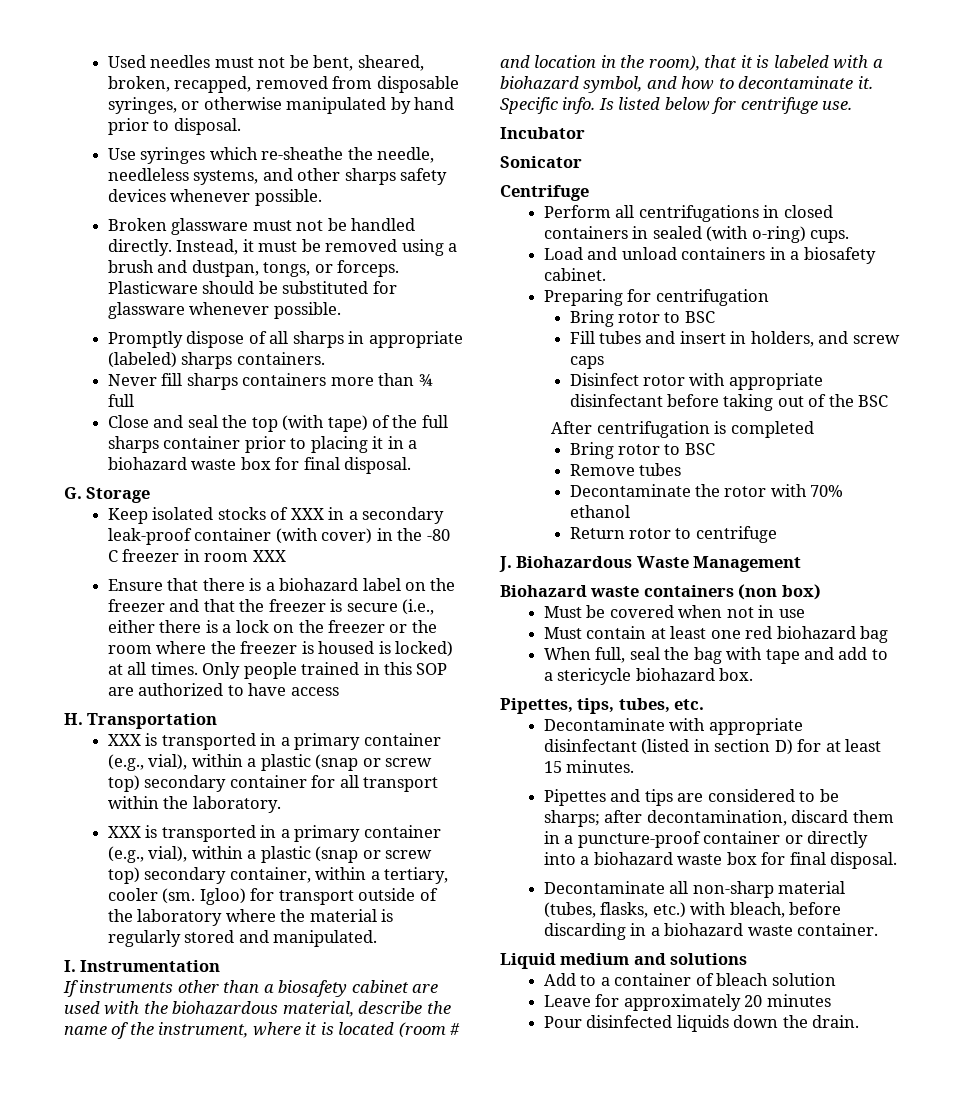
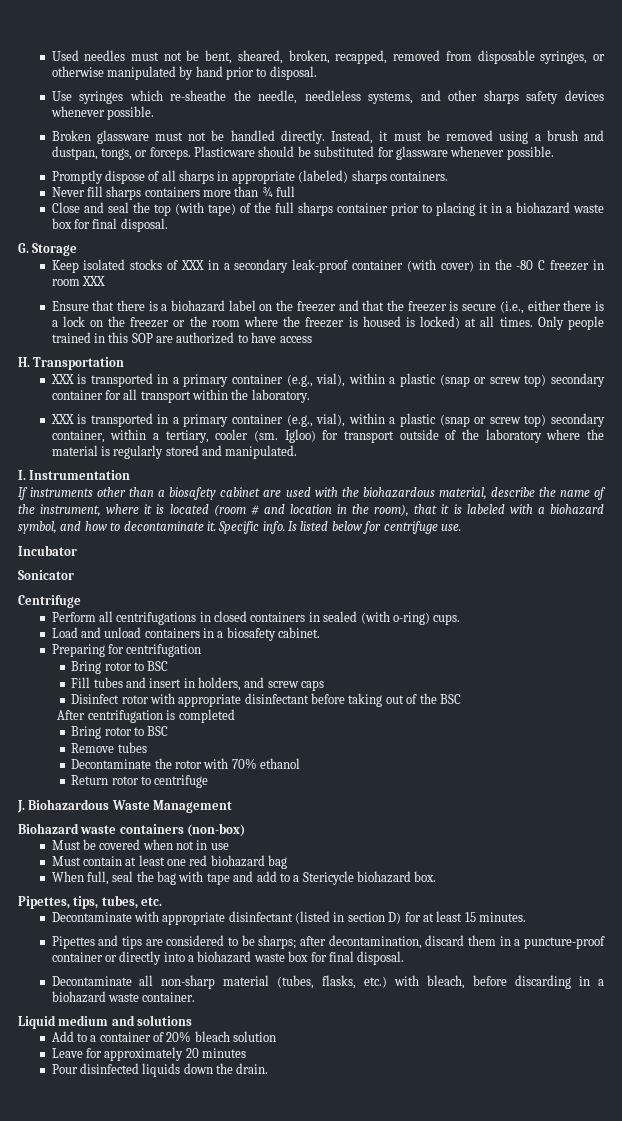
[738,584,821,600] (non box) -> [187,823,246,837] (non-box)
[557,668,632,685] stericycle -> [302,871,354,885] Stericycle
(714, 979) none -> [166,1031,192,1042] 20%

